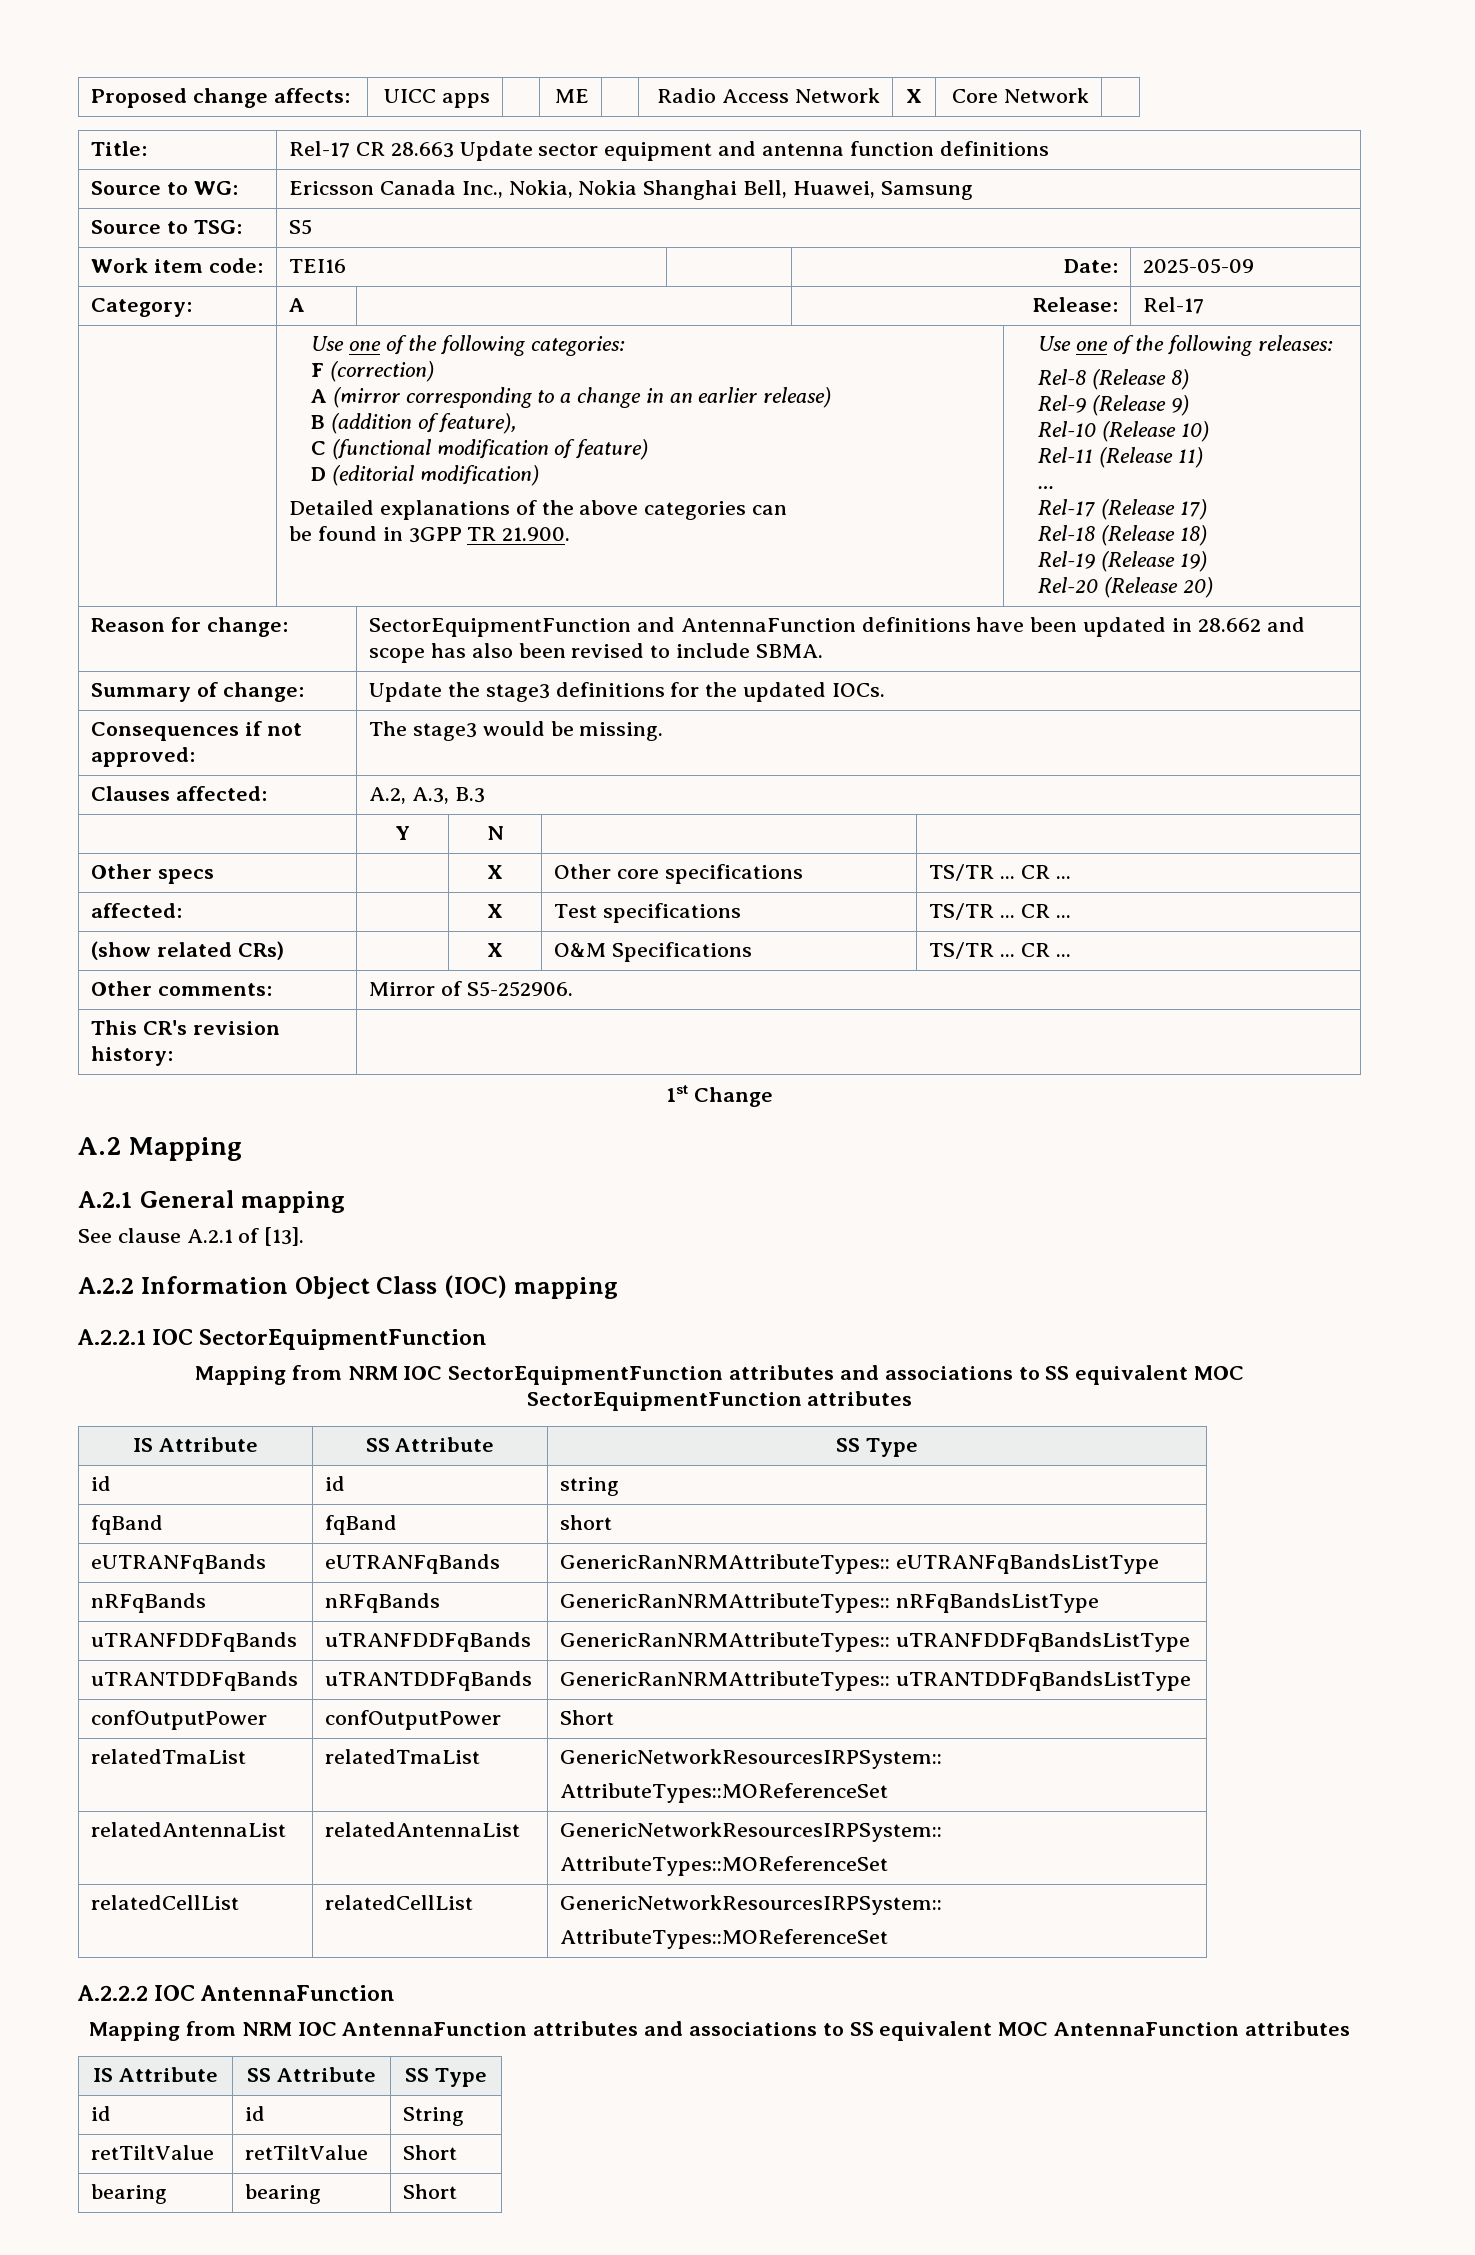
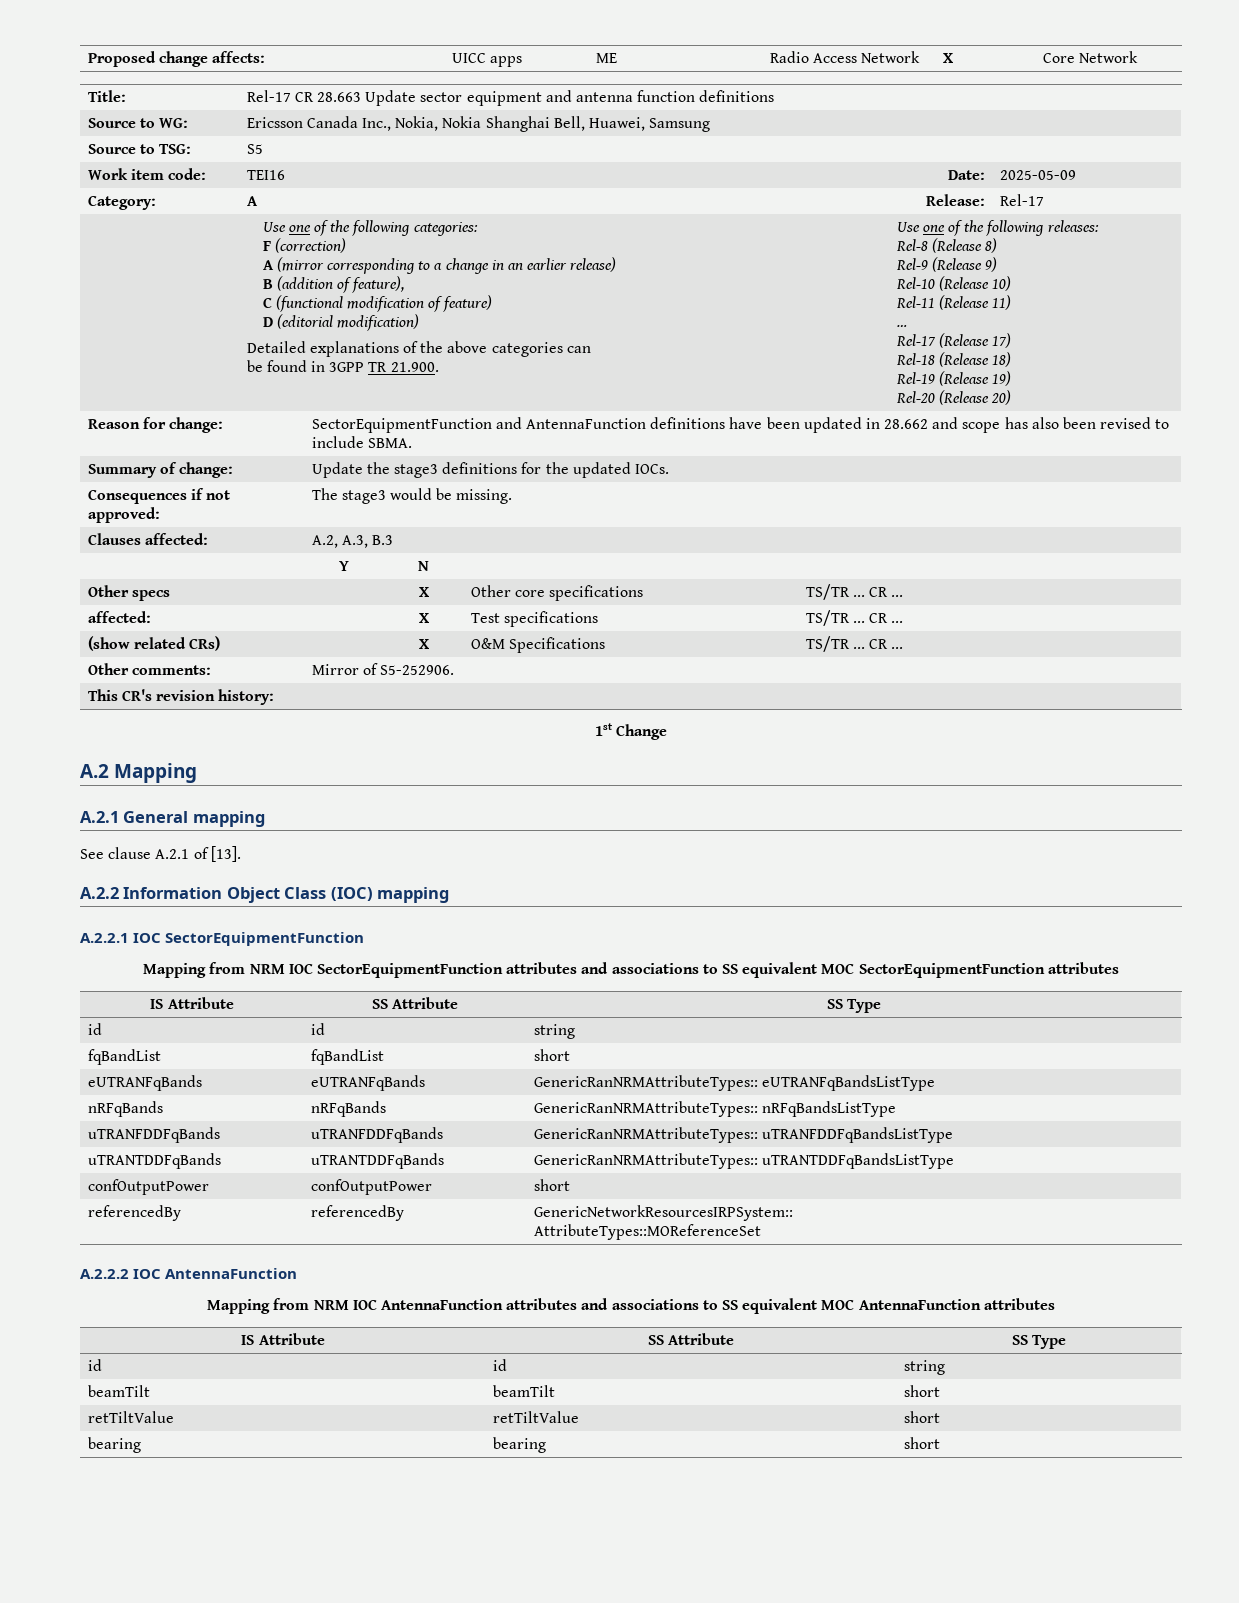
[91,1515,164,1535] [325,1515,398,1535] fqBand | fqBand -> [87,1049,161,1065] [310,1049,384,1065] fqBandList | fqBandList
[560,1710,615,1725] [91,1749,247,1764] [325,1749,481,1764] [560,1749,943,1769] [560,1783,889,1803] [91,1822,287,1837] [325,1822,521,1837] [560,1822,943,1842] [560,1856,889,1876] [91,1895,240,1910] [325,1895,474,1910] Short // relatedTmaList | relatedTmaList | GenericNetworkResourcesIRPSystem:: // AttributeTypes::MOReferenceSet // relatedAntennaList | relatedAntennaList | GenericNetworkResourcesIRPSystem:: // AttributeTypes::MOReferenceSet // relatedCellList | relatedCellList -> [533,1179,570,1191] [87,1205,181,1221] [310,1205,404,1221] short // referencedBy | referencedBy
[403,2107,465,2126] String -> [903,1360,945,1375] [87,1385,150,1397] [492,1385,555,1397] [903,1385,940,1397] string // beamTilt | beamTilt | short
[403,2145,458,2160] Short -> [903,1411,940,1423] short
[403,2184,458,2199] Short -> [903,1437,940,1449] short

